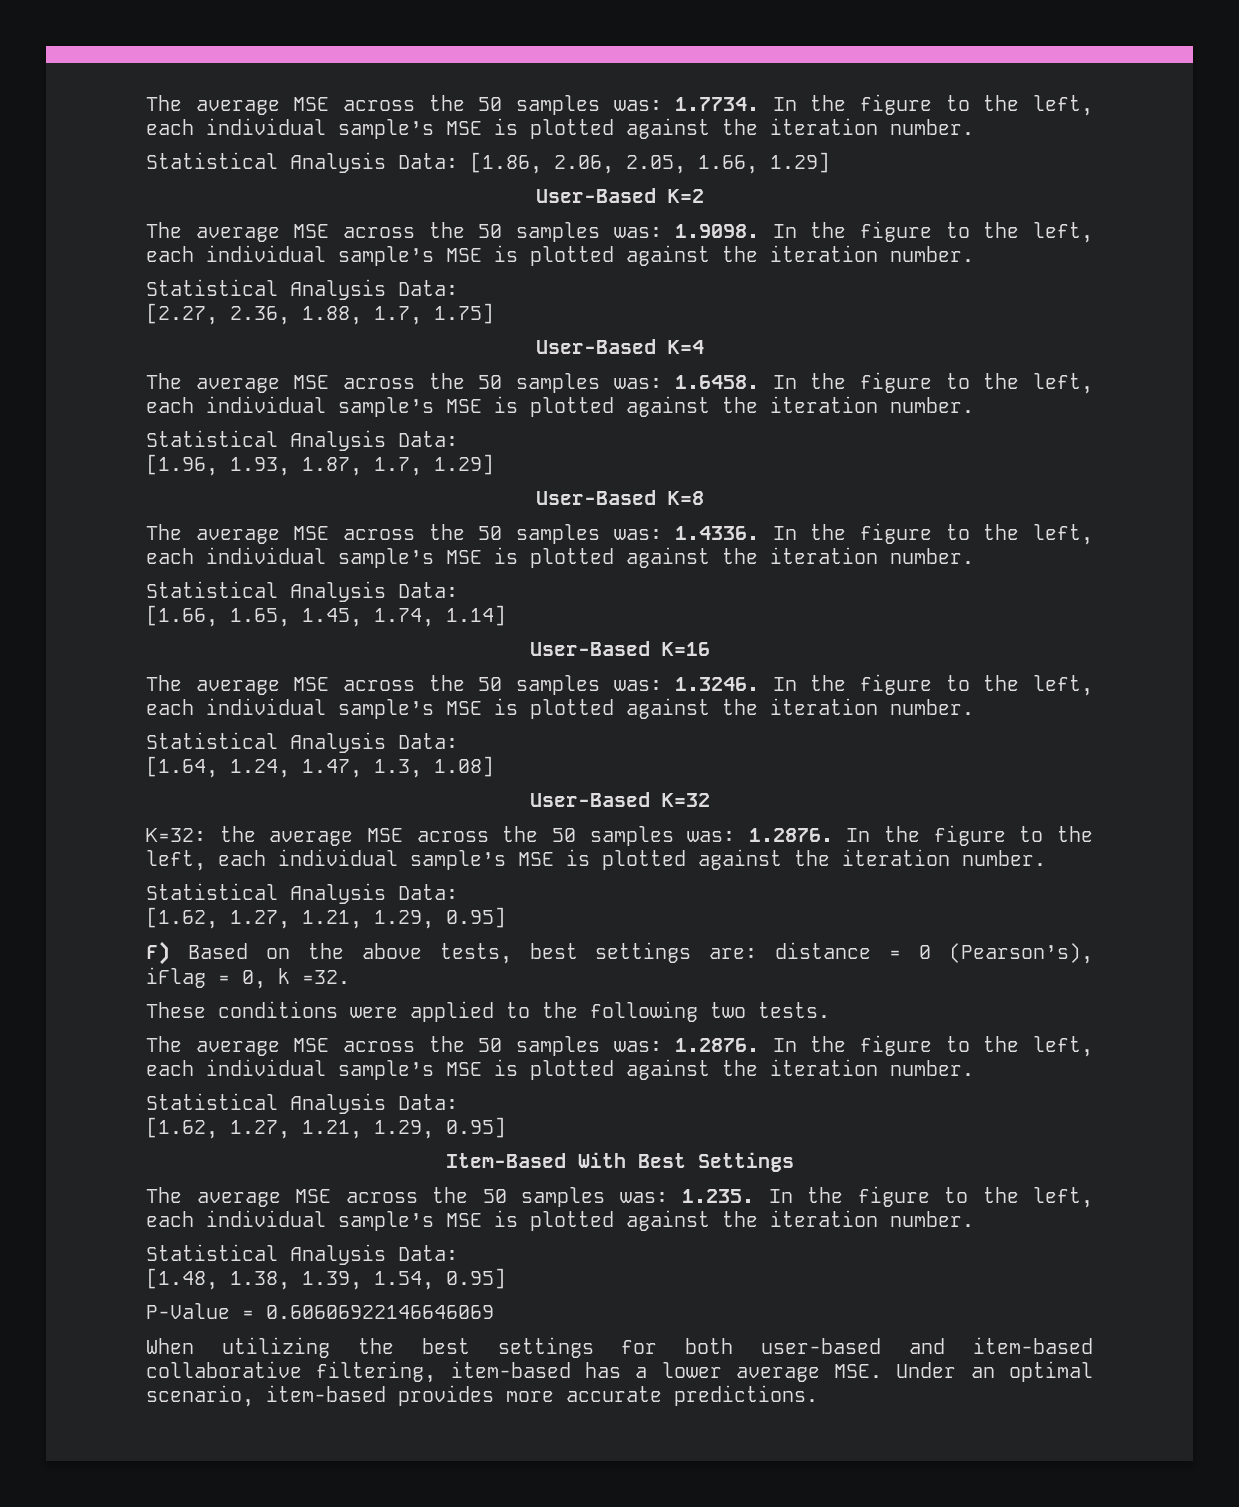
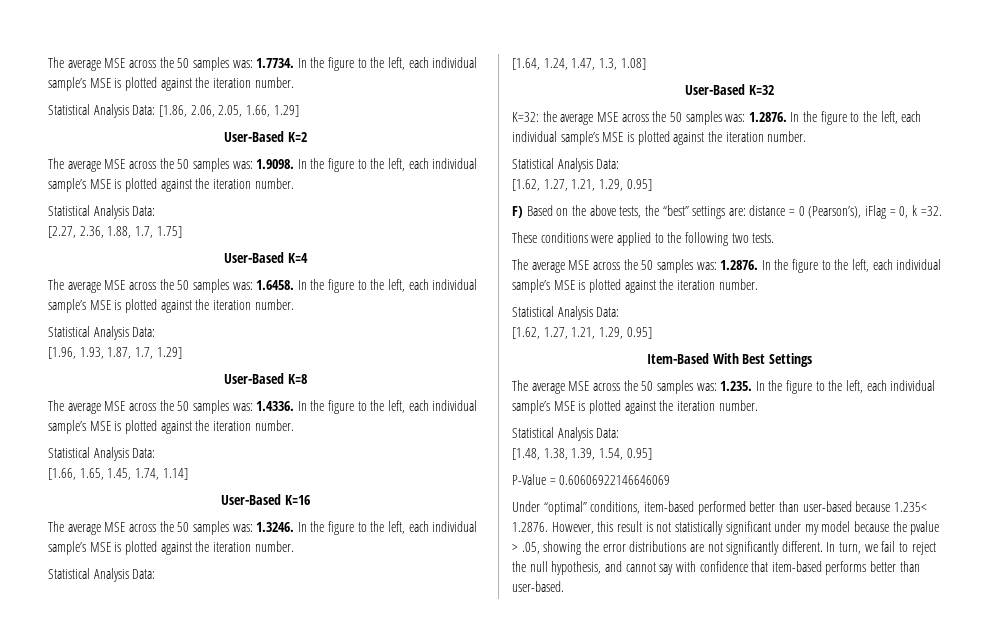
[529,943,578,959] best -> [644,205,689,216] the “best”
[146,1337,1093,1358] [146,1361,1093,1383] [146,1385,818,1407] When utilizing the best settings for both user-based and item-based collaborative filtering, item-based has a lower average MSE. Under an optimal scenario, item-based provides more accurate predictions. -> [512,501,927,515] [512,521,940,535] [512,541,936,555] [512,561,920,575] [512,581,564,592] Under “optimal” conditions, item-based performed better than user-based because 1.235< 1.2876. However, this result is not statistically significant under my model because the pvalue > .05, showing the error distributions are not significantly different. In turn, we fail to reject the null hypothesis, and cannot say with confidence that item-based performs better than user-based.

